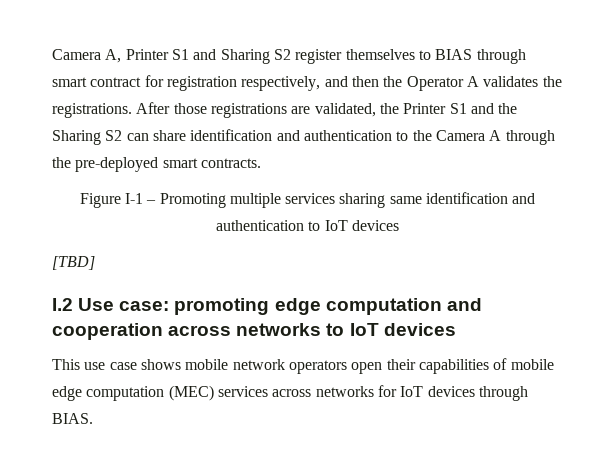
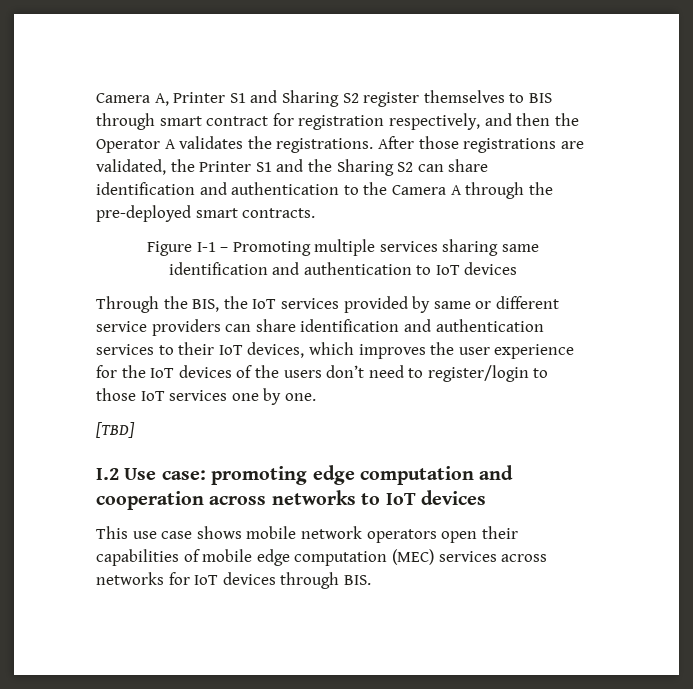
[435,49,473,60] BIAS -> [528,93,552,103] BIS
(399, 225) none -> [96,296,559,313] [96,319,544,336] [96,342,575,359] [96,365,549,382] [96,388,316,405] // Through the BIS, the IoT services provided by same or different service providers can share identification and authentication services to their IoT devices, which improves the user experience for the IoT devices of the users don’t need to register/login to those IoT services one by one.
[52,413,93,424] BIAS. -> [343,575,371,585] BIS.

